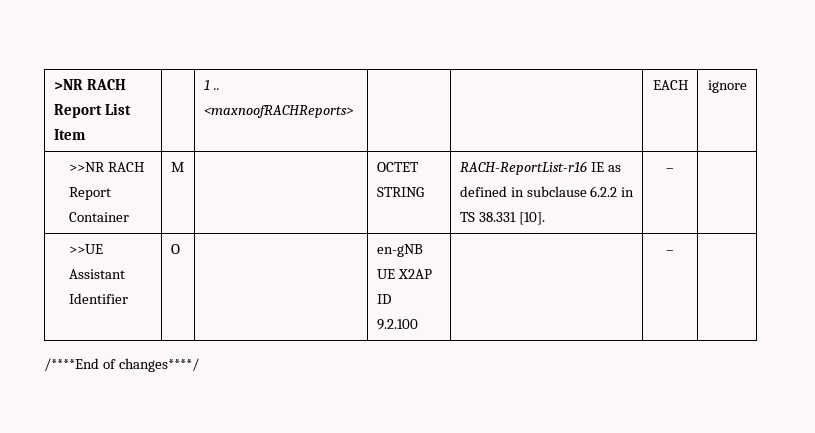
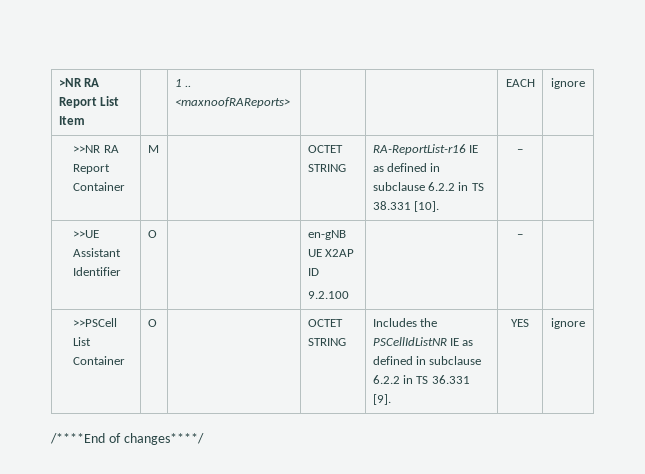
[86,79,126,90] RACH -> [83,78,99,87] RA
[203,105,353,118] <maxnoofRACHReports> -> [174,97,290,108] <maxnoofRAReports>
[107,162,144,172] RACH -> [103,145,119,153] RA
[459,161,587,175] RACH-ReportList-r16 -> [372,144,466,155] RA-ReportList-r16
(674, 252) none -> [73,318,118,327] [73,337,92,346] [73,356,126,365] [147,319,157,327] [307,319,343,327] [307,338,346,346] [372,318,437,327] [372,337,474,346] [372,356,482,365] [372,375,470,384] [372,394,391,405] [511,319,529,327] [551,318,585,329] // >>PSCell List Container | O | | OCTET STRING | Includes the PSCellIdListNR IE as defined in subclause 6.2.2 in TS 36.331 [9]. | YES | ignore

